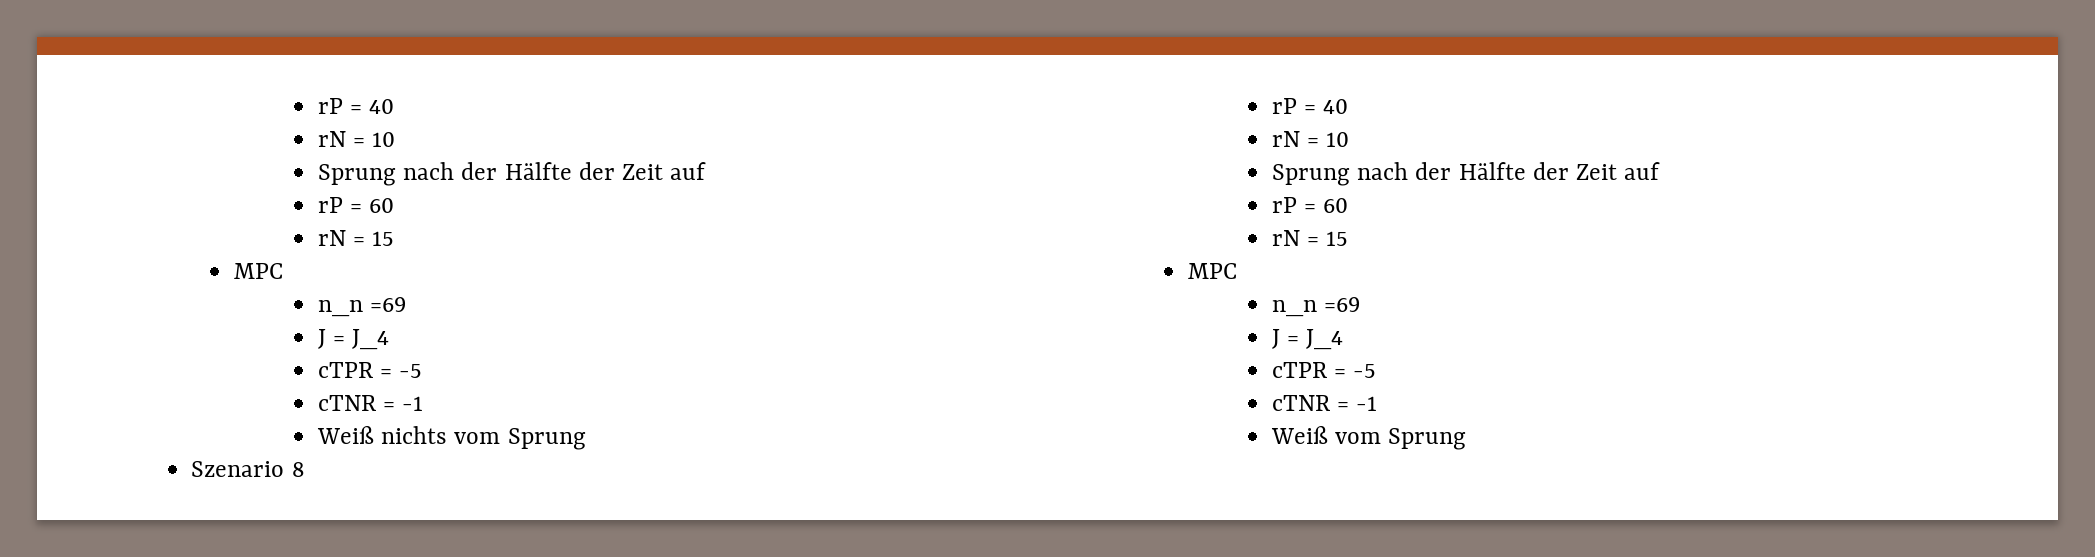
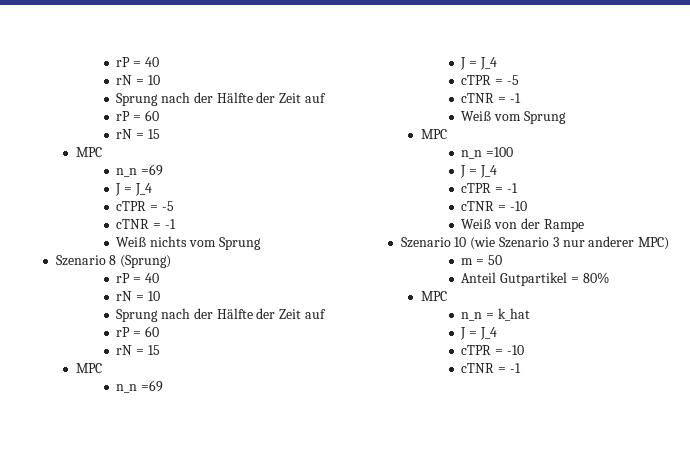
(305, 469) none -> [120,255,172,268] (Sprung)
(1467, 439) none -> [420,129,447,139] [461,147,514,159] [460,165,497,178] [461,183,518,193] [461,201,527,211] [461,218,584,232] [400,236,670,250] [461,255,502,265] [461,272,609,286] [420,291,447,301] [461,308,530,321] [460,327,497,340] [461,345,524,355] [461,363,521,373] // MPC // n_n =100 // J = J_4 // cTPR = -1 // cTNR = -10 // Weiß von der Rampe // Szenario 10 (wie Szenario 3 nur anderer MPC) // m = 50 // Anteil Gutpartikel = 80% // MPC // n_n = k_hat // J = J_4 // cTPR = -10 // cTNR = -1

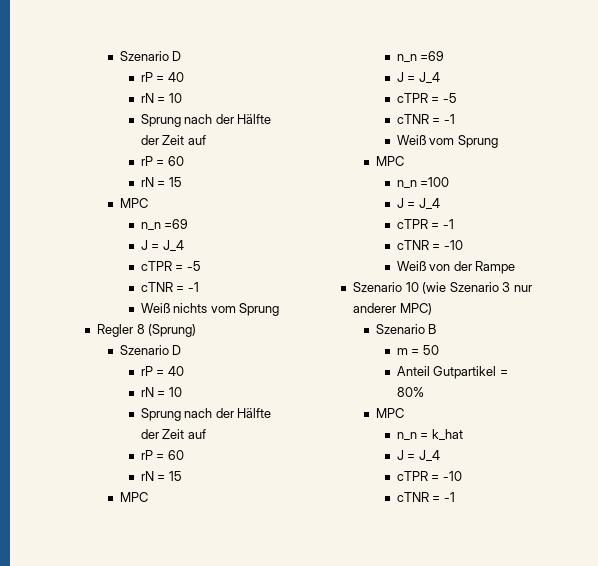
(116, 62) none -> [119,51,182,61] Szenario D //
[55,255,106,266] Szenario -> [97,324,134,337] Regler
(172, 261) none -> [119,345,182,355] // Szenario D
(670, 243) none -> [375,324,437,334] // Szenario B

